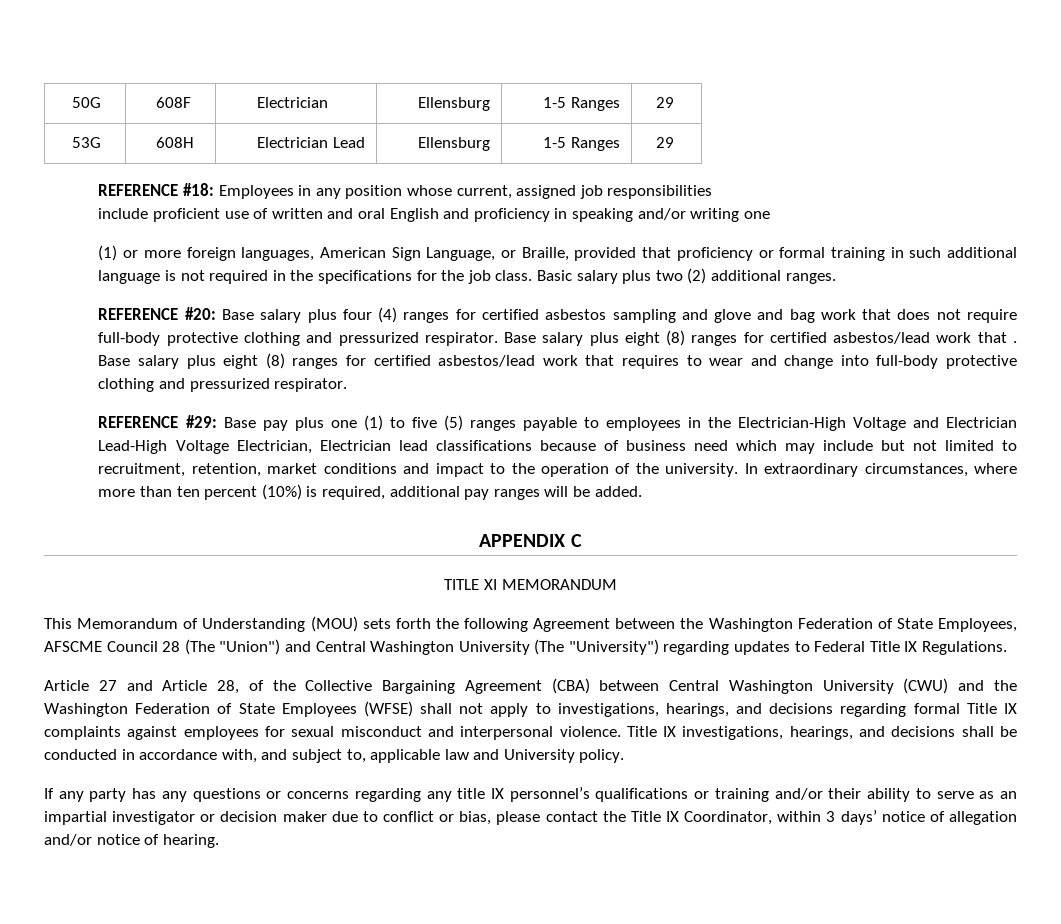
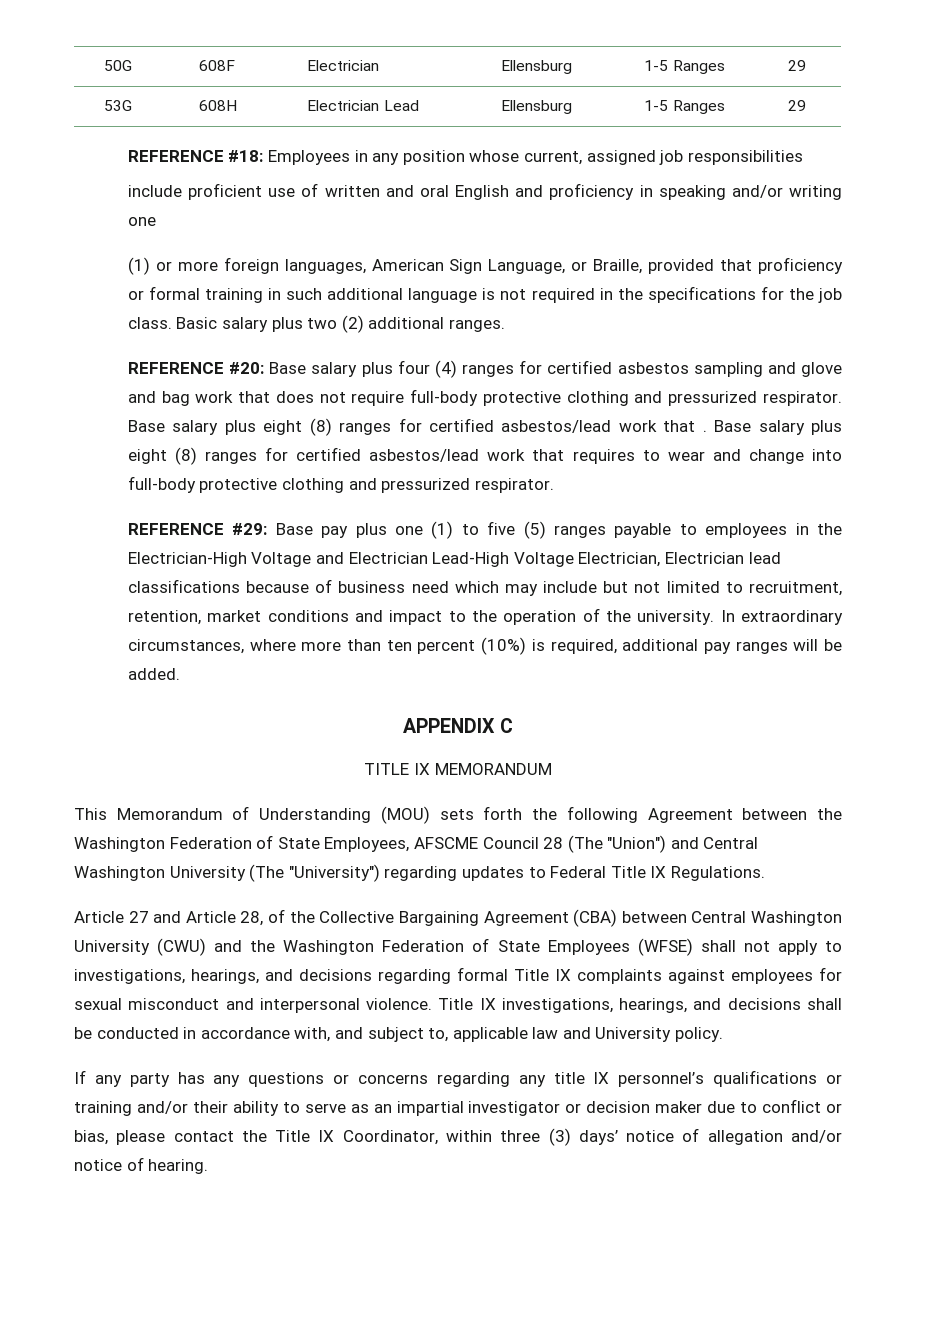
[483,579,497,590] XI -> [413,763,430,775] IX
[826,811,836,822] 3 -> [500,1128,571,1146] three (3)

